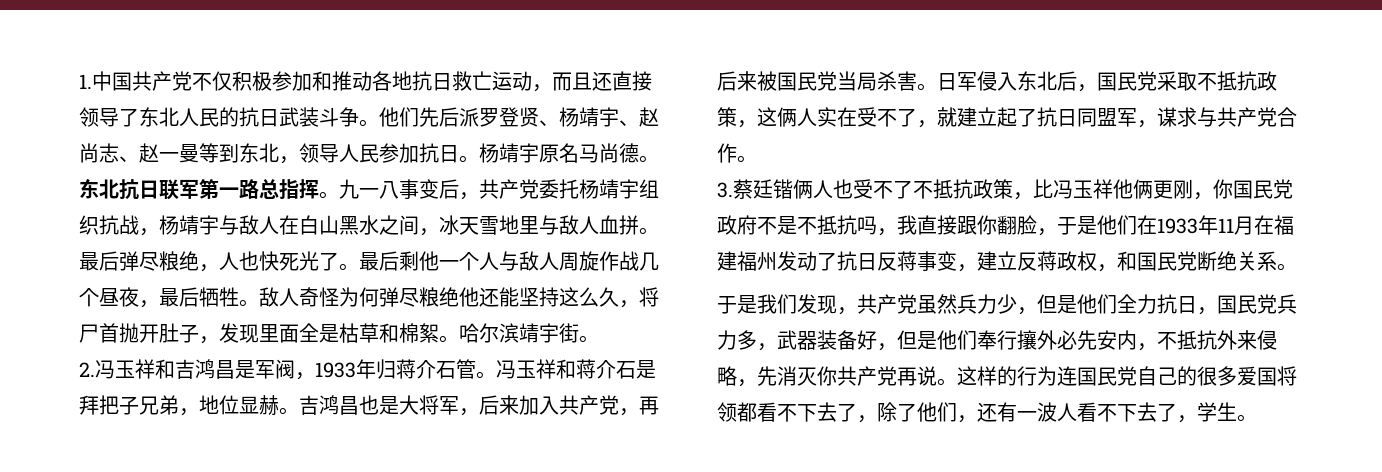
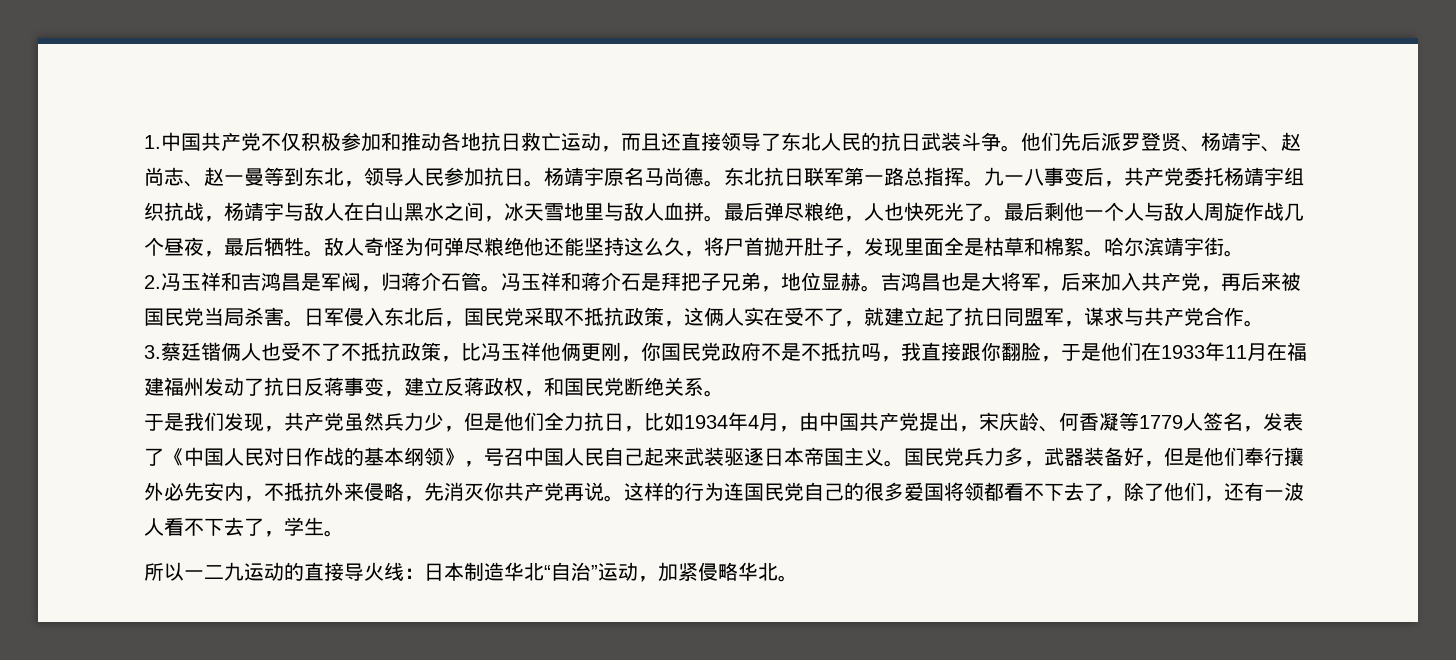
[315,359,376,379] 1933年 -> (381, 289) none
(1217, 311) none -> [644,412,1303,432] [144,447,904,467] 比如1934年4月，由中国共产党提出，宋庆龄、何香凝等1779人签名，发表了《中国人民对日作战的基本纲领》，号召中国人民自己起来武装驱逐日本帝国主义。
(1257, 418) none -> [144,562,798,582] // 所以一二九运动的直接导火线：日本制造华北“自治”运动，加紧侵略华北。

